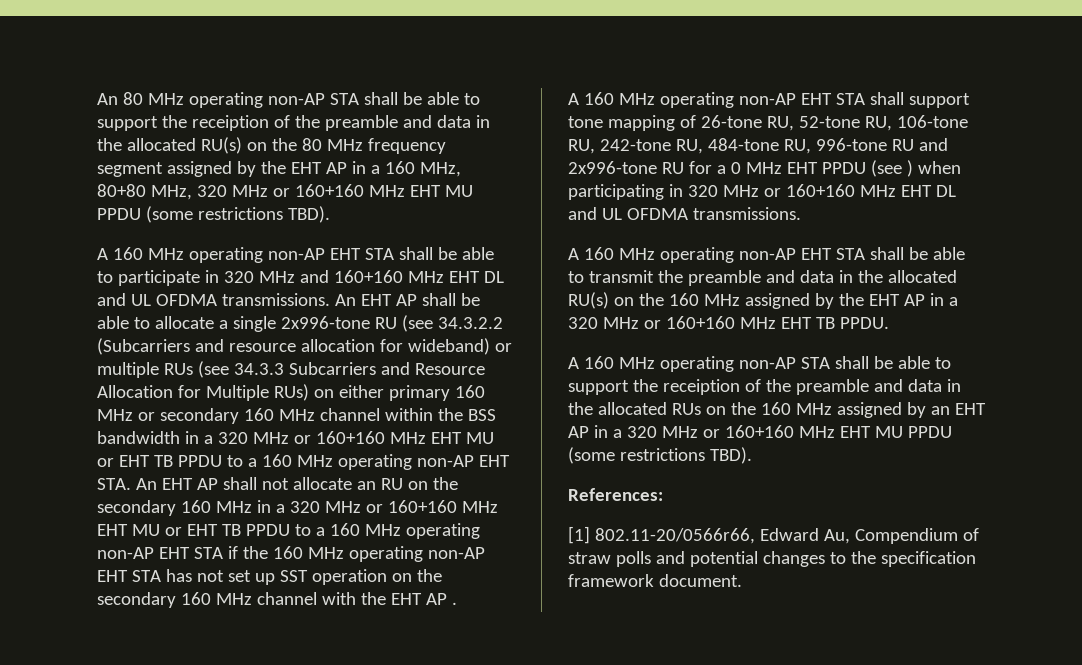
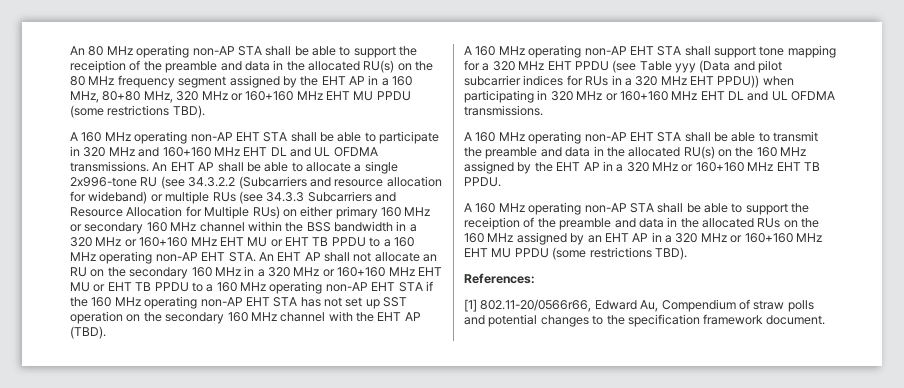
[451,602,457,605] . -> [70,326,106,339] (TBD).
[679,115,968,131] [568,138,948,154] [568,161,684,174] of 26-tone RU, 52-tone RU, 106-tone RU, 242-tone RU, 484-tone RU, 996-tone RU and 2x996-tone RU -> (836, 51) none
[730,162,741,174] 0 -> [492,61,515,71] 320
[906,160,913,177] ) -> [639,60,783,73] [464,75,760,88] Table yyy (Data and pilot subcarrier indices for RUs in a 320 MHz EHT PPDU))

